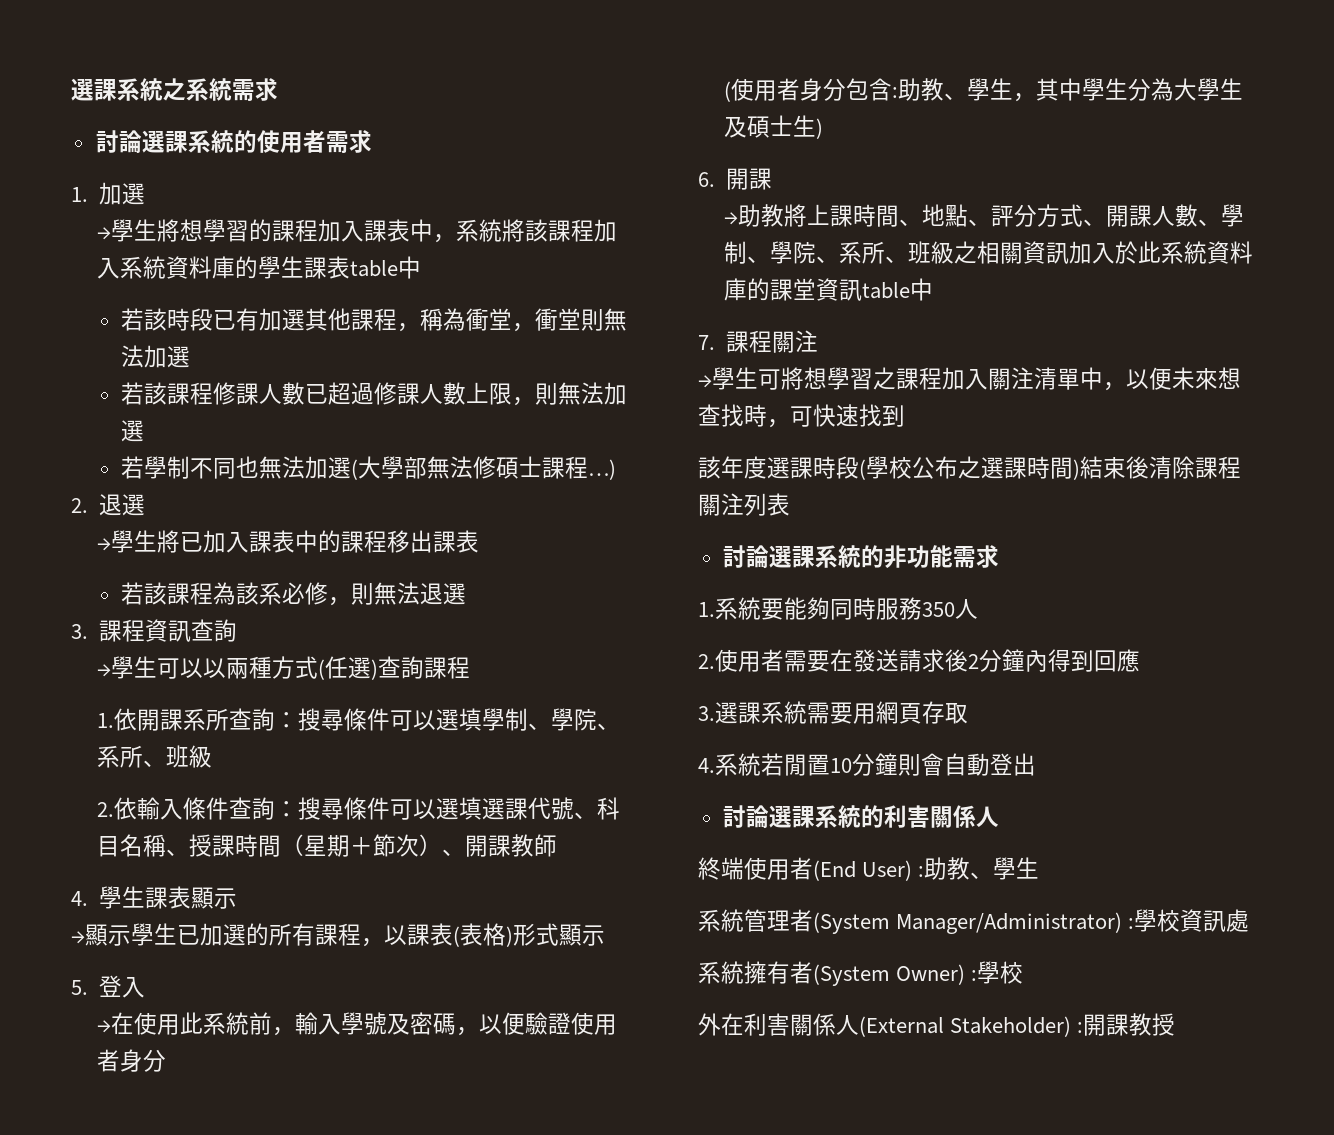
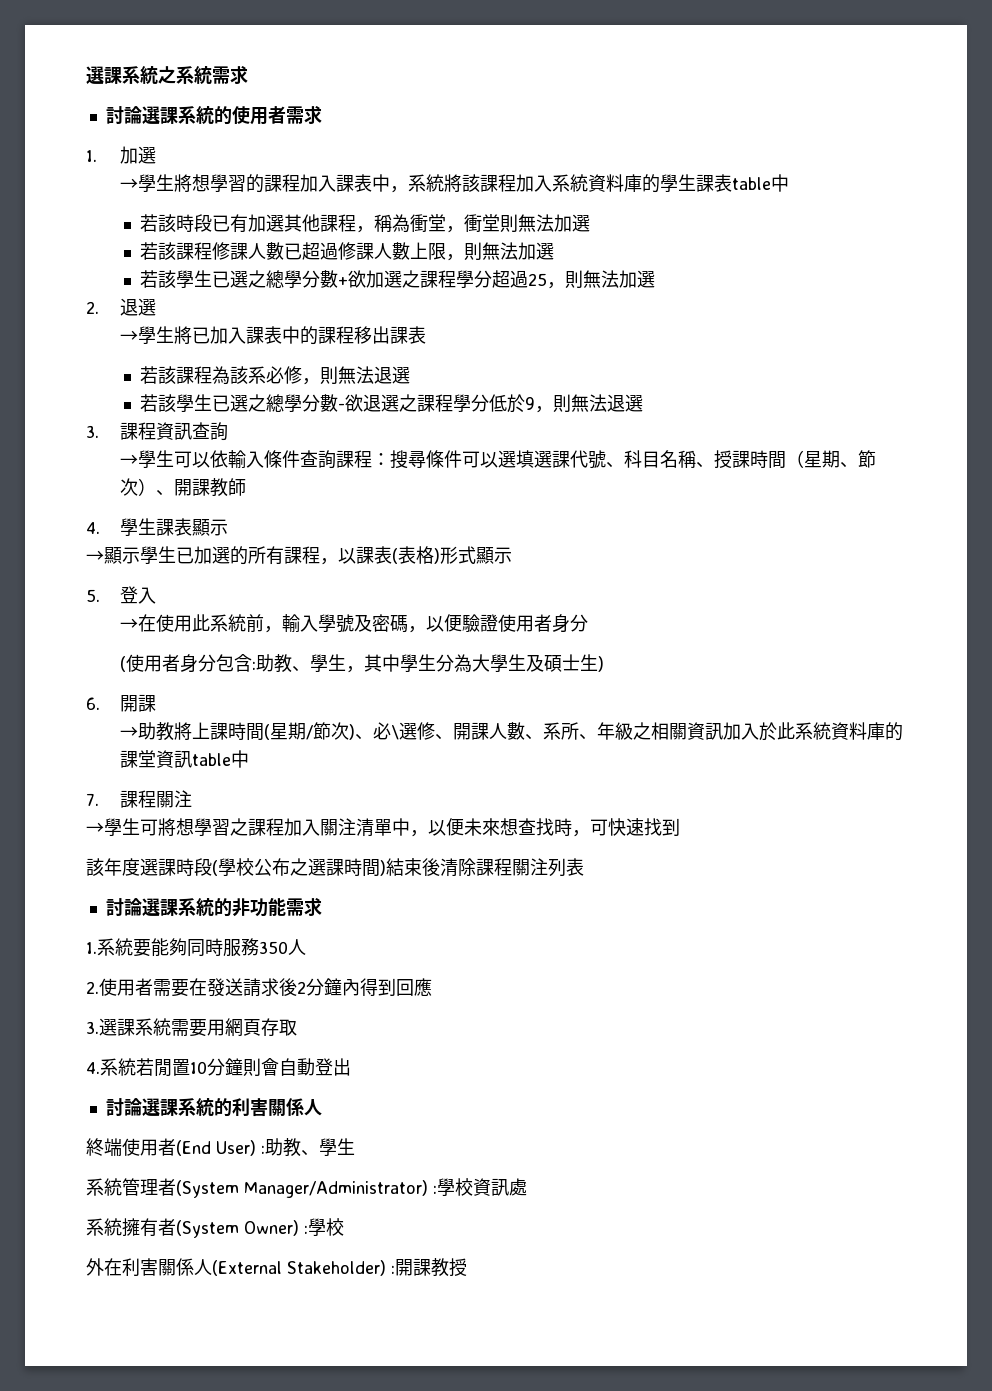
[144,456,617,480] 學制不同也無法加選(大學部無法修碩士課程…) -> [157,270,655,289] 該學生已選之總學分數+欲加選之課程學分超過25，則無法加選
(467, 594) none -> [139,394,643,413] // 若該學生已選之總學分數-欲退選之課程學分低於9，則無法退選
[202,656,470,680] [96,708,620,731] [96,745,212,768] [96,802,114,817] 以兩種方式(任選)查詢課程 // 1.依開課系所查詢：搜尋條件可以選填學制、學院、系所、班級 // 2. -> (211, 460) none
(275, 808) none -> [336,450,373,468] 課程
[349,836,373,855] ＋ -> [840,462,859,468] 、
[898,204,1244,227] [723,241,931,264] 、地點、評分方式、開課人數、學制、學院、系所、班 -> [264,722,616,740] (星期/節次)、必\選修、開課人數、系所、年

